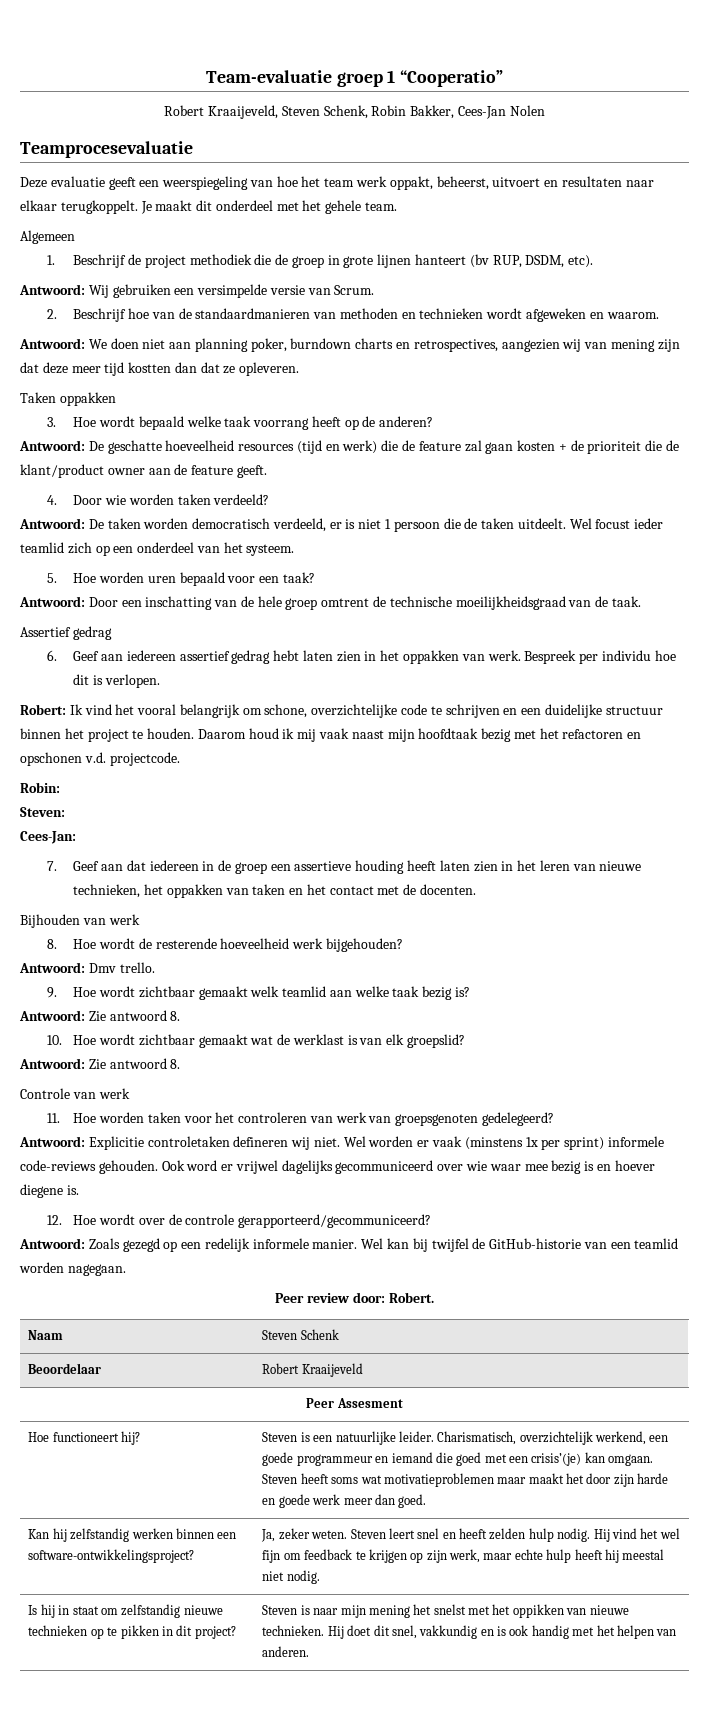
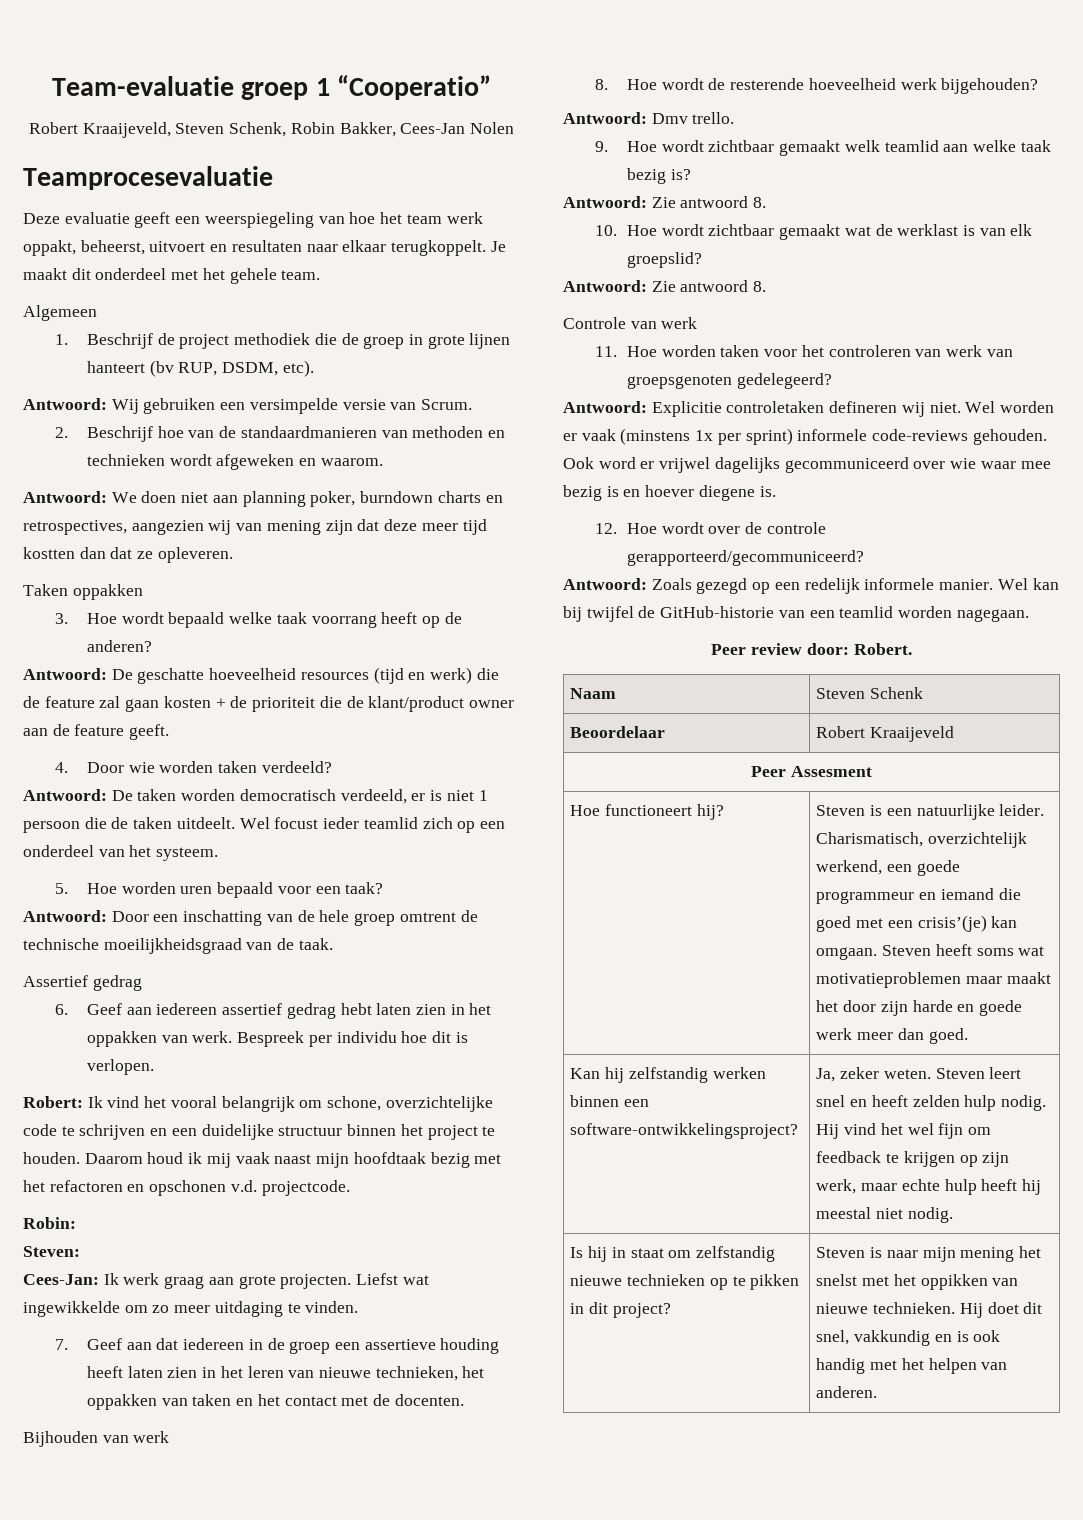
(76, 837) none -> [103,1273,429,1289] [23,1301,359,1317] Ik werk graag aan grote projecten. Liefst wat ingewikkelde om zo meer uitdaging te vinden.

